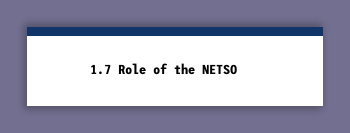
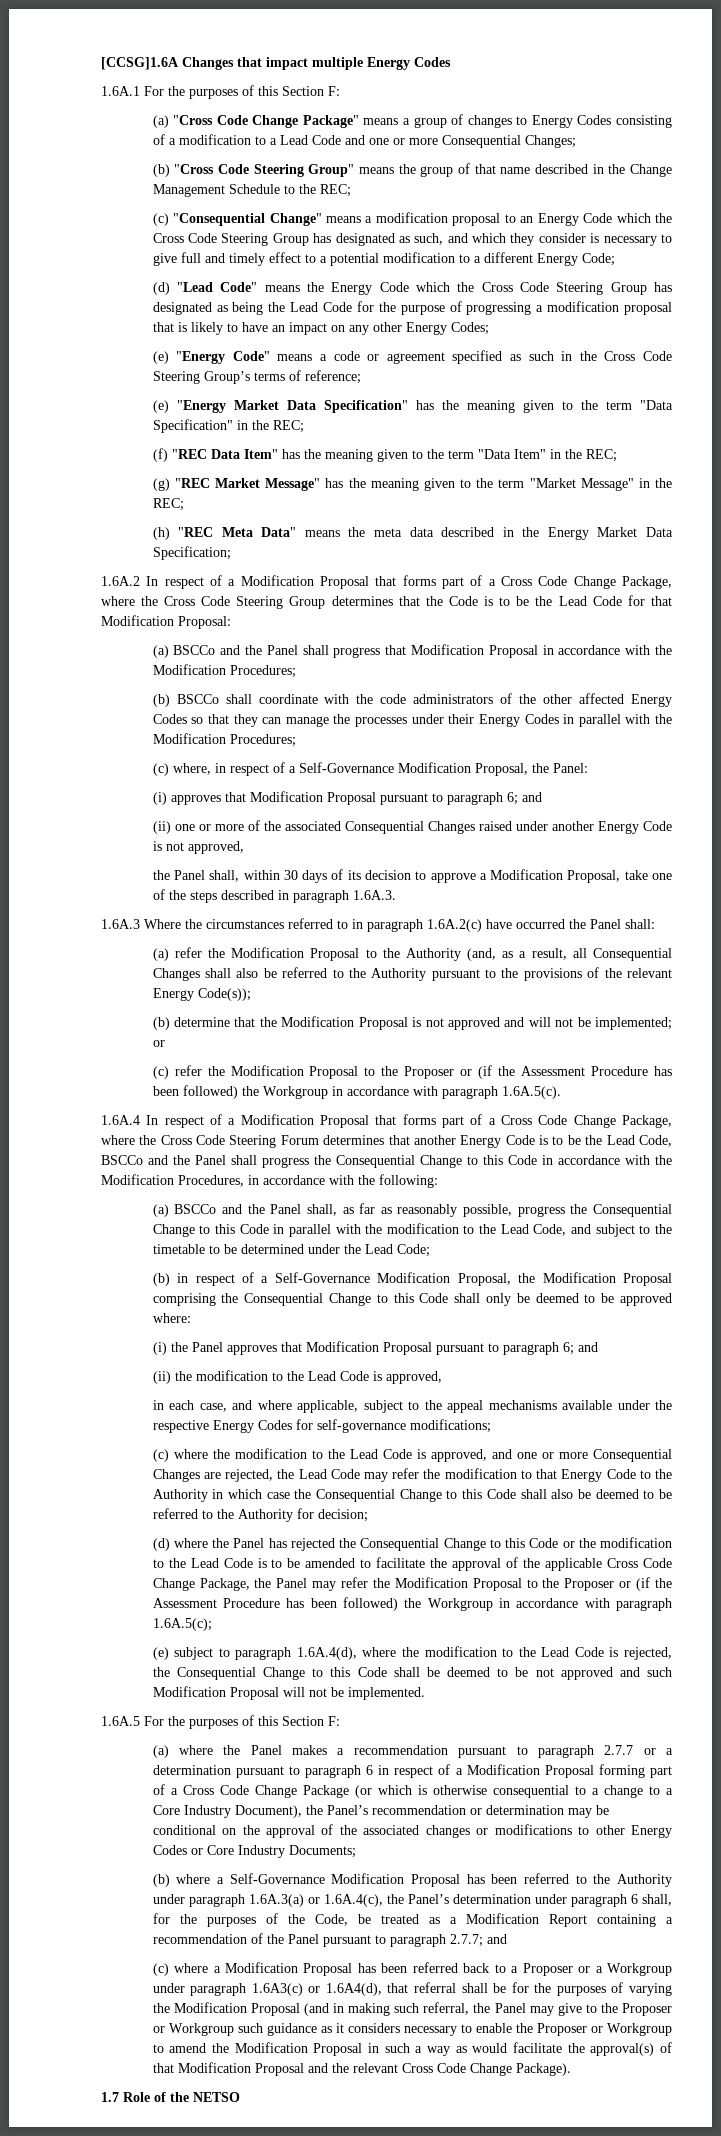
(89, 69) none -> [100,57,451,70] [100,85,340,99] [152,114,672,128] [152,134,576,148] [152,163,673,177] [152,184,351,197] [152,212,672,226] [152,233,673,246] [152,252,615,266] [152,282,672,295] [152,301,672,315] [152,322,489,335] [152,350,672,364] [152,370,361,384] [152,400,674,413] [152,419,304,433] [152,448,617,462] [152,478,673,491] [152,498,184,511] [152,527,673,540] [152,546,231,560] [100,575,672,589] [100,595,672,609] [100,615,231,629] [152,644,672,658] [152,664,296,678] [152,693,672,707] [152,714,672,727] [152,733,296,747] [152,762,588,776] [152,791,542,805] [152,820,672,834] [152,841,244,854] [152,869,672,883] [152,889,396,903] [100,918,655,932] [152,947,672,961] [152,967,673,981] [152,988,251,1001] [152,1016,672,1030] [152,1040,165,1047] [152,1065,673,1079] [152,1085,561,1099] [100,1114,672,1128] [100,1135,673,1148] [100,1155,672,1168] [100,1174,438,1188] [152,1203,672,1217] [152,1223,672,1237] [152,1244,430,1257] [152,1272,672,1286] [152,1293,672,1306] [152,1313,191,1323] [152,1341,598,1355] [152,1370,442,1384] [152,1400,673,1413] [152,1419,491,1433] [152,1448,672,1462] [152,1468,672,1482] [152,1489,673,1502] [152,1508,368,1522] [152,1537,672,1551] [152,1557,672,1571] [152,1577,672,1591] [152,1597,672,1611] [152,1618,212,1631] [152,1646,672,1660] [152,1667,673,1680] [152,1686,425,1700] [100,1715,340,1729] [152,1745,674,1758] [152,1764,672,1778] [152,1784,673,1798] [152,1805,609,1818] [152,1824,672,1838] [152,1845,356,1858] [152,1873,673,1887] [152,1894,672,1907] [152,1913,673,1927] [152,1933,507,1947] [152,1962,672,1976] [152,1982,672,1996] [152,2002,672,2016] [152,2023,672,2036] [152,2042,673,2056] [152,2062,571,2076] [CCSG]1.6A Changes that impact multiple Energy Codes // 1.6A.1 For the purposes of this Section F: // (a) "Cross Code Change Package" means a group of changes to Energy Codes consisting of a modification to a Lead Code and one or more Consequential Changes; // (b) "Cross Code Steering Group" means the group of that name described in the Change Management Schedule to the REC; // (c) "Consequential Change" means a modification proposal to an Energy Code which the Cross Code Steering Group has designated as such, and which they consider is necessary to give full and timely effect to a potential modification to a different Energy Code; // (d) "Lead Code" means the Energy Code which the Cross Code Steering Group has designated as being the Lead Code for the purpose of progressing a modification proposal that is likely to have an impact on any other Energy Codes; // (e) "Energy Code" means a code or agreement specified as such in the Cross Code Steering Group’s terms of reference; // (e) "Energy Market Data Specification" has the meaning given to the term "Data Specification" in the REC; // (f) "REC Data Item" has the meaning given to the term "Data Item" in the REC; // (g) "REC Market Message" has the meaning given to the term "Market Message" in the REC; // (h) "REC Meta Data" means the meta data described in the Energy Market Data Specification; // 1.6A.2 In respect of a Modification Proposal that forms part of a Cross Code Change Package, where the Cross Code Steering Group determines that the Code is to be the Lead Code for that Modification Proposal: // (a) BSCCo and the Panel shall progress that Modification Proposal in accordance with the Modification Procedures; // (b) BSCCo shall coordinate with the code administrators of the other affected Energy Codes so that they can manage the processes under their Energy Codes in parallel with the Modification Procedures; // (c) where, in respect of a Self-Governance Modification Proposal, the Panel: // (i) approves that Modification Proposal pursuant to paragraph 6; and // (ii) one or more of the associated Consequential Changes raised under another Energy Code is not approved, // the Panel shall, within 30 days of its decision to approve a Modification Proposal, take one of the steps described in paragraph 1.6A.3. // 1.6A.3 Where the circumstances referred to in paragraph 1.6A.2(c) have occurred the Panel shall: // (a) refer the Modification Proposal to the Authority (and, as a result, all Consequential Changes shall also be referred to the Authority pursuant to the provisions of the relevant Energy Code(s)); // (b) determine that the Modification Proposal is not approved and will not be implemented; or // (c) refer the Modification Proposal to the Proposer or (if the Assessment Procedure has been followed) the Workgroup in accordance with paragraph 1.6A.5(c). // 1.6A.4 In respect of a Modification Proposal that forms part of a Cross Code Change Package, where the Cross Code Steering Forum determines that another Energy Code is to be the Lead Code, BSCCo and the Panel shall progress the Consequential Change to this Code in accordance with the Modification Procedures, in accordance with the following: // (a) BSCCo and the Panel shall, as far as reasonably possible, progress the Consequential Change to this Code in parallel with the modification to the Lead Code, and subject to the timetable to be determined under the Lead Code; // (b) in respect of a Self-Governance Modification Proposal, the Modification Proposal comprising the Consequential Change to this Code shall only be deemed to be approved where: // (i) the Panel approves that Modification Proposal pursuant to paragraph 6; and // (ii) the modification to the Lead Code is approved, // in each case, and where applicable, subject to the appeal mechanisms available under the respective Energy Codes for self-governance modifications; // (c) where the modification to the Lead Code is approved, and one or more Consequential Changes are rejected, the Lead Code may refer the modification to that Energy Code to the Authority in which case the Consequential Change to this Code shall also be deemed to be referred to the Authority for decision; // (d) where the Panel has rejected the Consequential Change to this Code or the modification to the Lead Code is to be amended to facilitate the approval of the applicable Cross Code Change Package, the Panel may refer the Modification Proposal to the Proposer or (if the Assessment Procedure has been followed) the Workgroup in accordance with paragraph 1.6A.5(c); // (e) subject to paragraph 1.6A.4(d), where the modification to the Lead Code is rejected, the Consequential Change to this Code shall be deemed to be not approved and such Modification Proposal will not be implemented. // 1.6A.5 For the purposes of this Section F: // (a) where the Panel makes a recommendation pursuant to paragraph 2.7.7 or a determination pursuant to paragraph 6 in respect of a Modification Proposal forming part of a Cross Code Change Package (or which is otherwise consequential to a change to a Core Industry Document), the Panel’s recommendation or determination may be conditional on the approval of the associated changes or modifications to other Energy Codes or Core Industry Documents; // (b) where a Self-Governance Modification Proposal has been referred to the Authority under paragraph 1.6A.3(a) or 1.6A.4(c), the Panel’s determination under paragraph 6 shall, for the purposes of the Code, be treated as a Modification Report containing a recommendation of the Panel pursuant to paragraph 2.7.7; and // (c) where a Modification Proposal has been referred back to a Proposer or a Workgroup under paragraph 1.6A3(c) or 1.6A4(d), that referral shall be for the purposes of varying the Modification Proposal (and in making such referral, the Panel may give to the Proposer or Workgroup such guidance as it considers necessary to enable the Proposer or Workgroup to amend the Modification Proposal in such a way as would facilitate the approval(s) of that Modification Proposal and the relevant Cross Code Change Package). //

